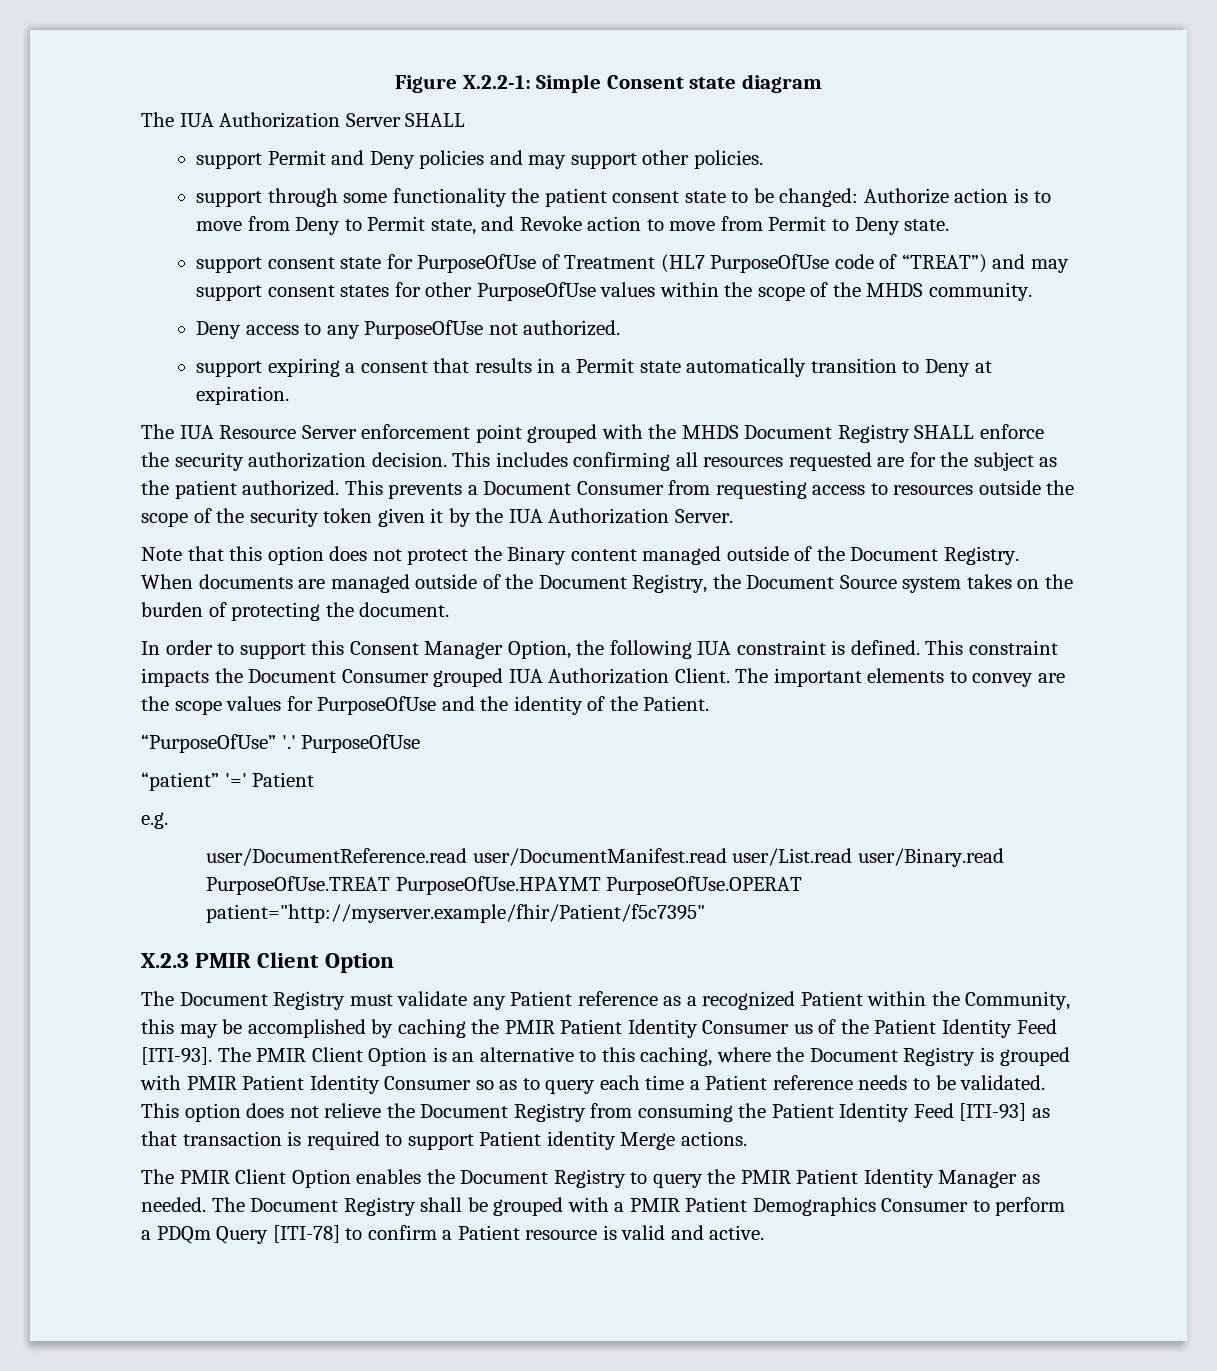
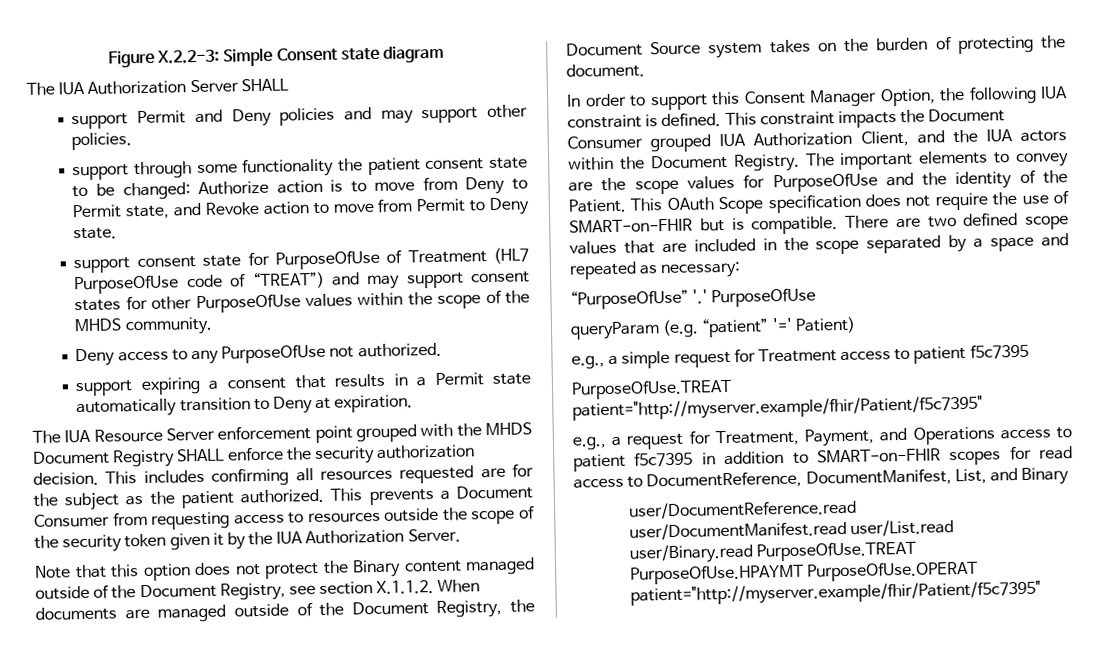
[462,75,531,89] X.2.2-1: -> [157,49,221,64] X.2.2-3:
[944,546,1020,565] Registry. -> [219,580,435,601] Registry, see section X.1.1.2.
[674,668,730,683] Client. -> [860,129,1067,147] [568,153,800,172] Client, and the IUA actors within the Document Registry.
[141,734,421,753] [141,772,315,791] [141,812,168,829] // “PurposeOfUse” '.' PurposeOfUse // “patient” '=' Patient // e.g. -> [630,190,1069,215] [569,211,1069,235] [569,233,1069,255] [569,261,742,280] [570,287,817,310] [570,316,856,340] [571,343,1029,370] [571,378,983,421] [572,426,1072,451] [573,445,1073,472] [573,467,1070,490] This OAuth Scope specification does not require the use of SMART-on-FHIR but is compatible. There are two defined scope values that are included in the scope separated by a space and repeated as necessary: // “PurposeOfUse” '.' PurposeOfUse // queryParam (e.g. “patient” '=' Patient) // e.g., a simple request for Treatment access to patient f5c7395 // PurposeOfUse.TREAT patient="http://myserver.example/fhir/Patient/f5c7395" // e.g., a request for Treatment, Payment, and Operations access to patient f5c7395 in addition to SMART-on-FHIR scopes for read access to DocumentReference, DocumentManifest, List, and Binary
[141,952,394,973] [141,991,1071,1010] [141,1019,1057,1038] [141,1047,1070,1066] [140,1075,1046,1094] [141,1103,1051,1122] [141,1131,747,1150] [141,1169,1041,1188] [141,1197,1066,1216] [141,1225,765,1244] // X.2.3 PMIR Client Option // The Document Registry must validate any Patient reference as a recognized Patient within the Community, this may be accomplished by caching the PMIR Patient Identity Consumer us of the Patient Identity Feed [ITI-93]. The PMIR Client Option is an alternative to this caching, where the Document Registry is grouped with PMIR Patient Identity Consumer so as to query each time a Patient reference needs to be validated. This option does not relieve the Document Registry from consuming the Patient Identity Feed [ITI-93] as that transaction is required to support Patient identity Merge actions. // The PMIR Client Option enables the Document Registry to query the PMIR Patient Identity Manager as needed. The Document Registry shall be grouped with a PMIR Patient Demographics Consumer to perform a PDQm Query [ITI-78] to confirm a Patient resource is valid and active. -> (1041, 593) none

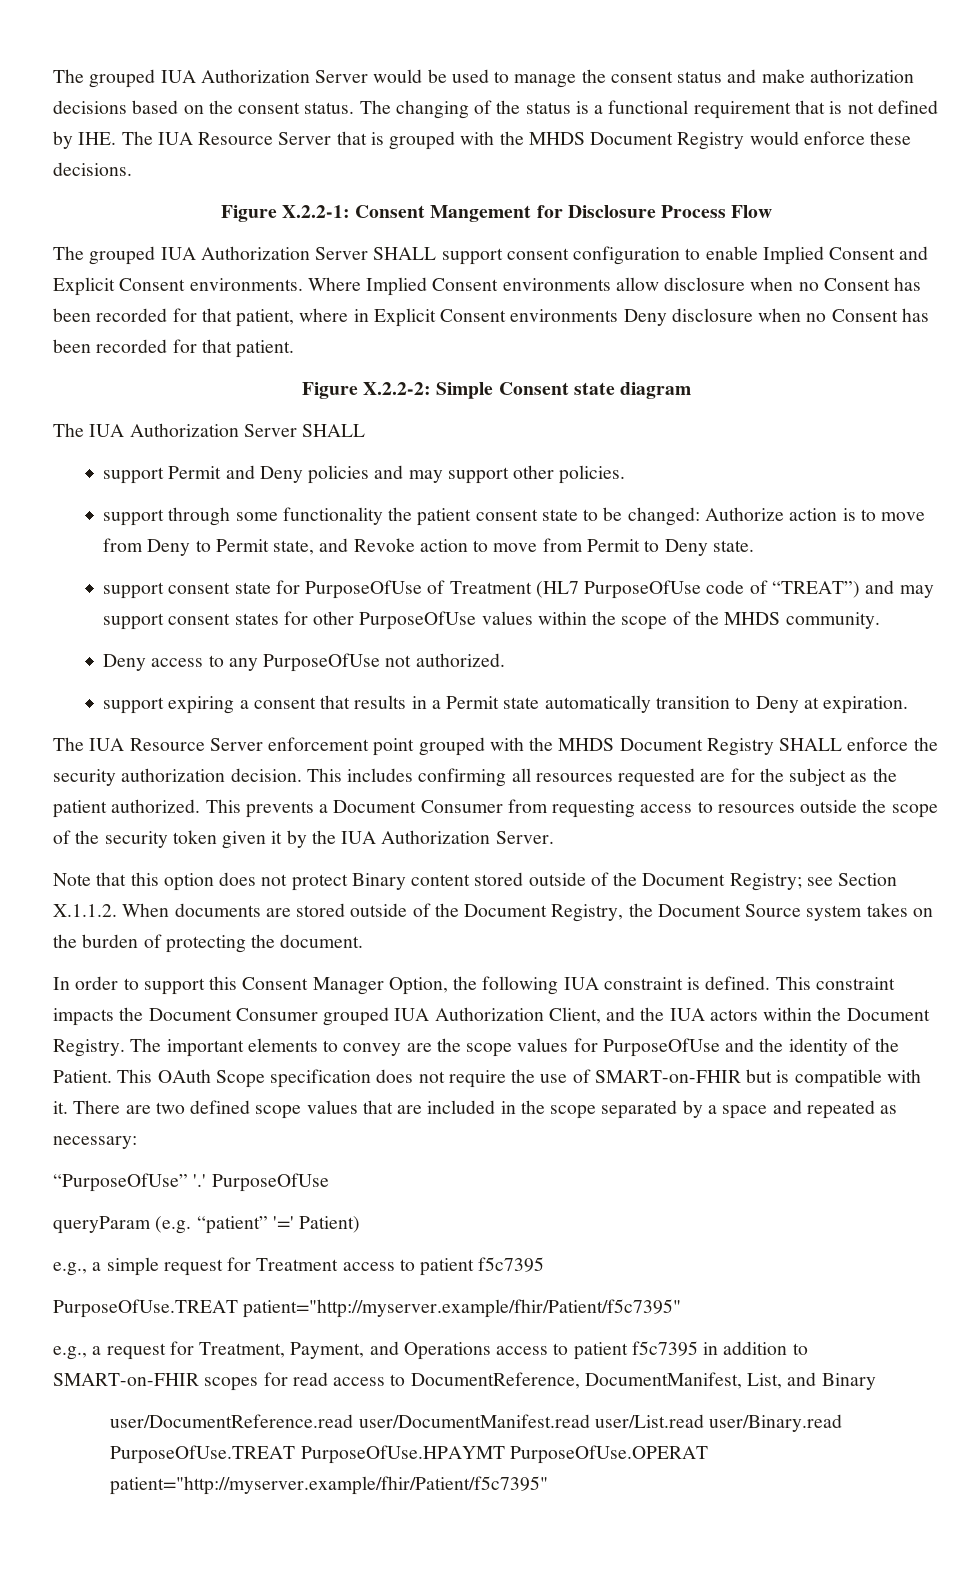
[108,49,221,68] Figure X.2.2-3: -> [53,69,914,88] [53,100,938,119] [53,131,912,150] [53,162,132,176] [220,205,773,222] [53,246,929,265] [53,277,922,296] [53,308,929,327] [53,339,295,358] [301,382,432,399] The grouped IUA Authorization Server would be used to manage the consent status and make authorization decisions based on the consent status. The changing of the status is a functional requirement that is not defined by IHE. The IUA Resource Server that is grouped with the MHDS Document Registry would enforce these decisions. // Figure X.2.2-1: Consent Mangement for Disclosure Process Flow // The grouped IUA Authorization Server SHALL support consent configuration to enable Implied Consent and Explicit Consent environments. Where Implied Consent environments allow disclosure when no Consent has been recorded for that patient, where in Explicit Consent environments Deny disclosure when no Consent has been recorded for that patient. // Figure X.2.2-2:
[322,560,349,574] the -> (348, 882) none
[465,557,535,576] [35,581,374,601] managed outside of the Document Registry, see section -> [474,872,898,891] stored outside of the Document Registry; see Section
[157,604,227,623] managed -> [296,903,346,917] stored
[751,216,839,235] compatible. -> [794,1069,921,1088] [53,1101,68,1114] compatible with it.

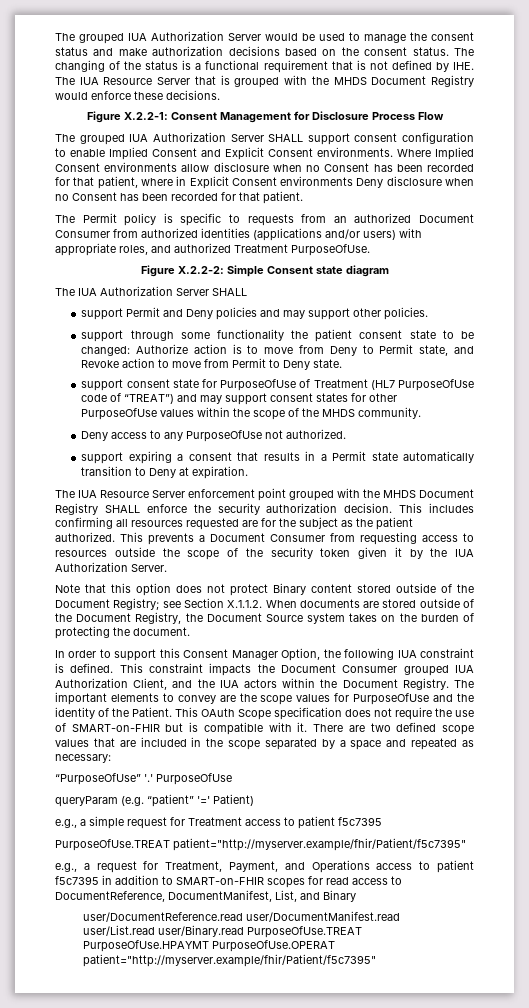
[430,205,532,222] Mangement -> [219,112,291,123] Management
(295, 349) none -> [55,213,474,226] [55,228,422,241] [55,243,370,256] // The Permit policy is specific to requests from an authorized Document Consumer from authorized identities (applications and/or users) with appropriate roles, and authorized Treatment PurposeOfUse.

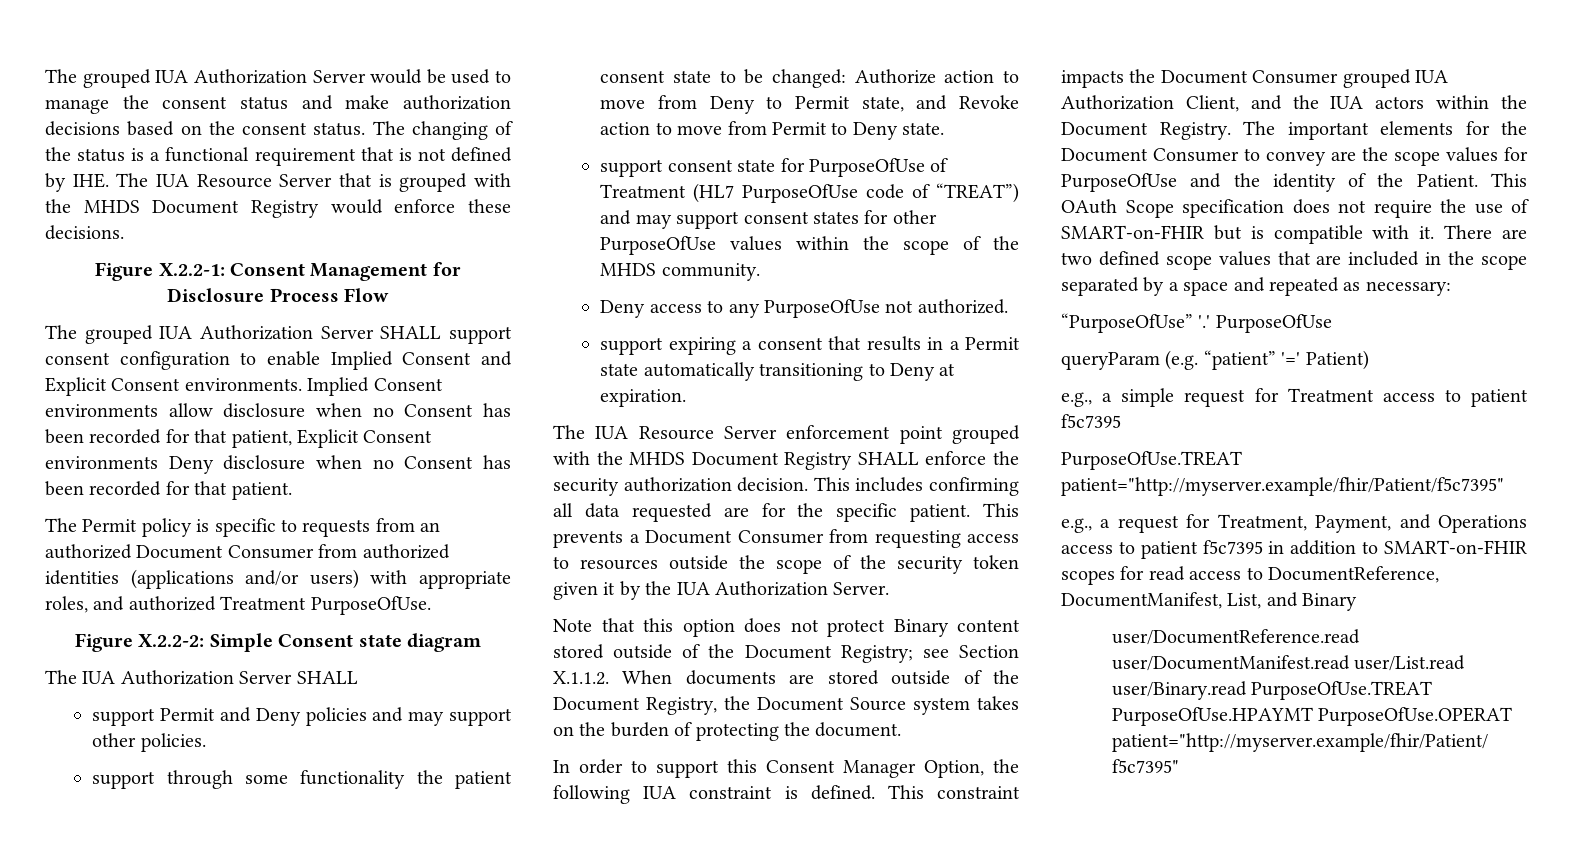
[397,149,431,157] Where -> (302, 384) none
[140,176,187,186] where in -> (292, 439) none
[232,344,242,354] is -> (995, 76) none
[81,466,133,476] transition -> [759,363,864,381] transitioning
[131,520,183,527] resources -> [584,503,620,518] data
[299,517,413,530] [55,532,115,542] subject as the patient authorized. -> [836,503,971,522] specific patient.
(159, 697) none -> [1465,121,1527,135] [1061,148,1239,162] for the Document Consumer

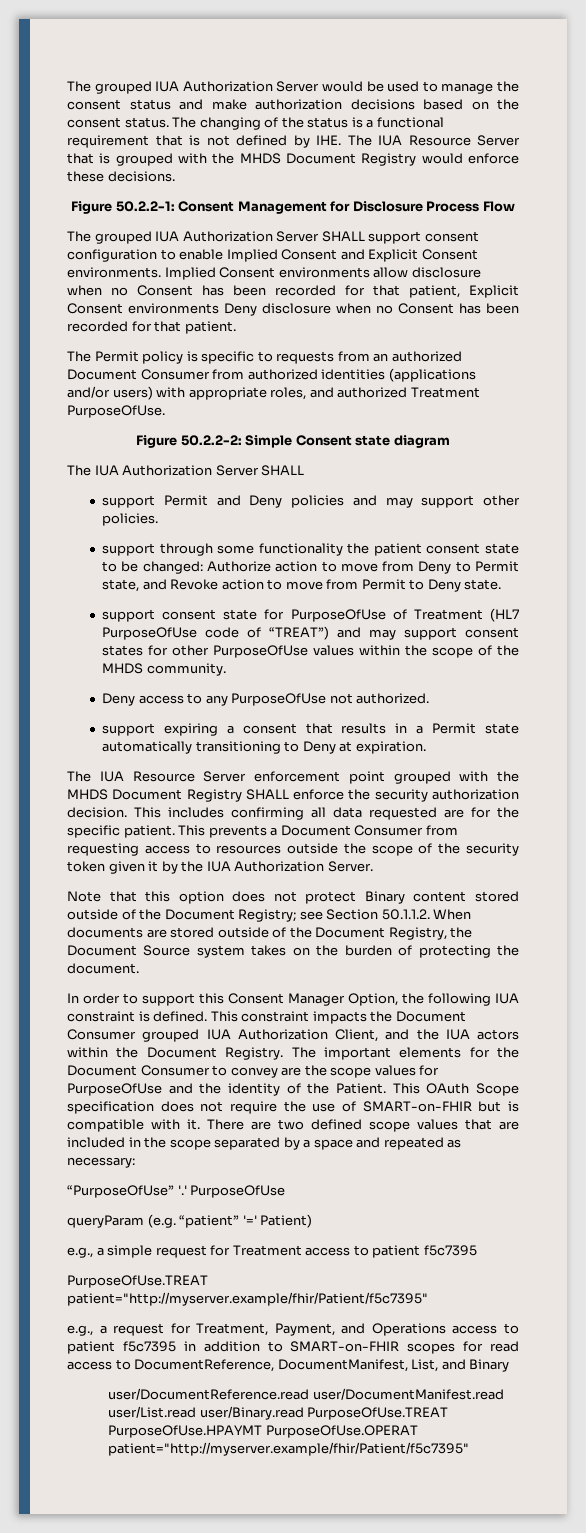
[158,263,225,276] X.2.2-1: -> [115,201,175,212] 50.2.2-1:
[138,634,205,647] X.2.2-2: -> [180,435,242,446] 50.2.2-2:
[553,671,609,685] X.1.1.2. -> [381,909,430,920] 50.1.1.2.

